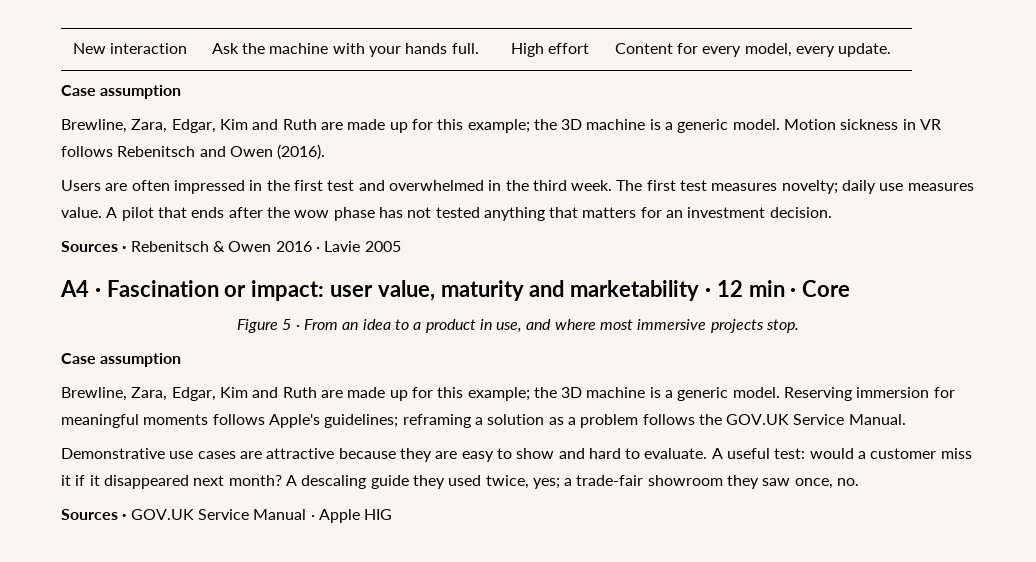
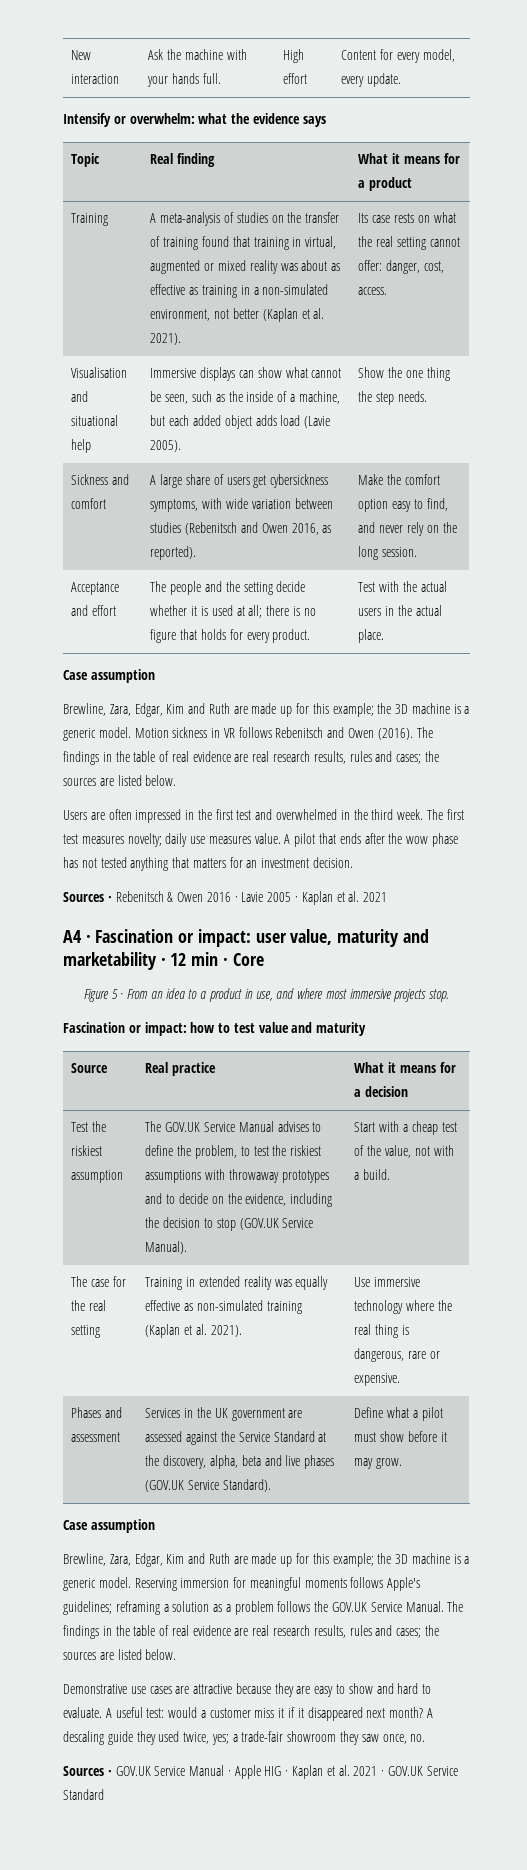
(892, 50) none -> [63,113,326,127] [71,153,100,167] [150,153,216,167] [358,153,460,164] [358,177,413,191] [71,213,109,226] [150,212,340,226] [150,236,337,250] [150,260,341,274] [150,284,329,298] [150,308,325,322] [150,333,182,345] [358,212,456,223] [358,236,460,250] [358,260,444,274] [358,287,388,295] [71,367,128,378] [71,391,89,402] [71,415,119,426] [71,439,92,453] [150,367,342,381] [150,391,340,404] [150,415,331,429] [150,440,182,452] [358,367,450,381] [358,391,427,405] [71,474,130,485] [71,498,107,509] [150,474,329,488] [150,498,333,512] [150,522,332,535] [150,546,197,560] [358,474,440,485] [358,498,448,512] [358,522,457,536] [358,546,418,560] [71,582,120,595] [71,605,117,616] [150,581,306,595] [150,605,316,618] [150,629,311,643] [358,581,447,592] [358,605,442,616] [358,629,385,643] // Intensify or overwhelm: what the evidence says // Topic | Real finding | What it means for a product // Training | A meta-analysis of studies on the transfer of training found that training in virtual, augmented or mixed reality was about as effective as training in a non-simulated environment, not better (Kaplan et al. 2021). | Its case rests on what the real setting cannot offer: danger, cost, access. // Visualisation and situational help | Immersive displays can show what cannot be seen, such as the inside of a machine, but each added object adds load (Lavie 2005). | Show the one thing the step needs. // Sickness and comfort | A large share of users get cybersickness symptoms, with wide variation between studies (Rebenitsch and Owen 2016, as reported). | Make the comfort option easy to find, and never rely on the long session. // Acceptance and effort | The people and the setting decide whether it is used at all; there is no figure that holds for every product. | Test with the actual users in the actual place.
(326, 152) none -> [416,727,433,738] [63,751,439,765] [63,775,177,786] The findings in the table of real evidence are real research results, rules and cases; the sources are listed below.
(401, 246) none -> [295,891,388,905] · Kaplan et al. 2021
(800, 326) none -> [63,1022,367,1036] [71,1063,109,1073] [145,1062,217,1076] [354,1062,456,1073] [354,1086,409,1097] [71,1121,107,1132] [71,1145,103,1156] [71,1170,124,1183] [145,1121,322,1132] [145,1145,322,1159] [145,1169,329,1183] [145,1193,333,1207] [145,1217,314,1231] [145,1241,188,1254] [354,1121,457,1135] [354,1145,454,1158] [354,1169,391,1180] [71,1276,126,1287] [71,1300,107,1311] [71,1325,101,1338] [145,1276,329,1290] [145,1300,302,1314] [145,1324,242,1338] [354,1277,421,1287] [354,1300,452,1314] [354,1324,409,1338] [354,1348,440,1362] [354,1373,401,1386] [71,1407,123,1418] [71,1432,121,1442] [145,1407,303,1421] [145,1431,327,1445] [145,1455,335,1469] [145,1479,271,1492] [354,1407,443,1421] [354,1431,447,1442] [354,1458,403,1469] // Fascination or impact: how to test value and maturity // Source | Real practice | What it means for a decision // Test the riskiest assumption | The GOV.UK Service Manual advises to define the problem, to test the riskiest assumptions with throwaway prototypes and to decide on the evidence, including the decision to stop (GOV.UK Service Manual). | Start with a cheap test of the value, not with a build. // The case for the real setting | Training in extended reality was equally effective as non-simulated training (Kaplan et al. 2021). | Use immersive technology where the real thing is dangerous, rare or expensive. // Phases and assessment | Services in the UK government are assessed against the Service Standard at the discovery, alpha, beta and live phases (GOV.UK Service Standard). | Define what a pilot must show before it may grow.
(906, 419) none -> [447,1601,464,1612] [63,1625,439,1639] [63,1649,177,1660] The findings in the table of real evidence are real research results, rules and cases; the sources are listed below.
(393, 514) none -> [285,1765,458,1779] [63,1789,104,1800] · Kaplan et al. 2021 · GOV.UK Service Standard

